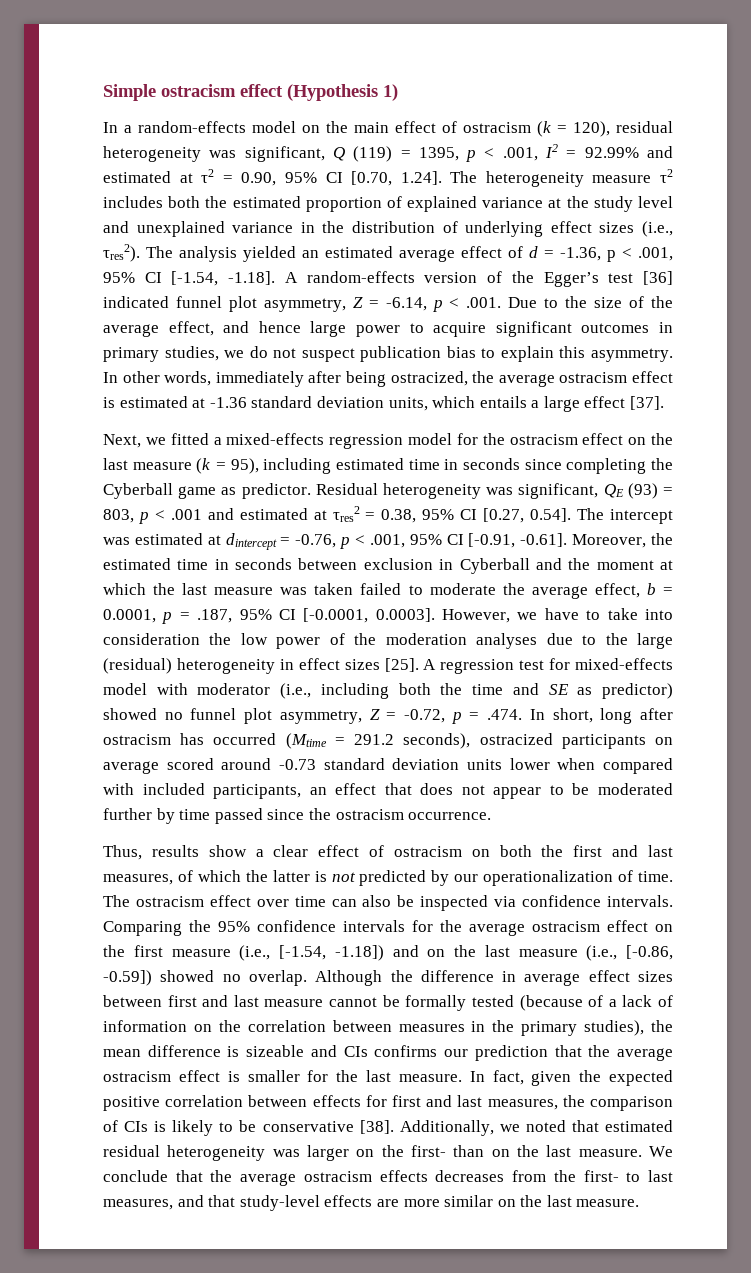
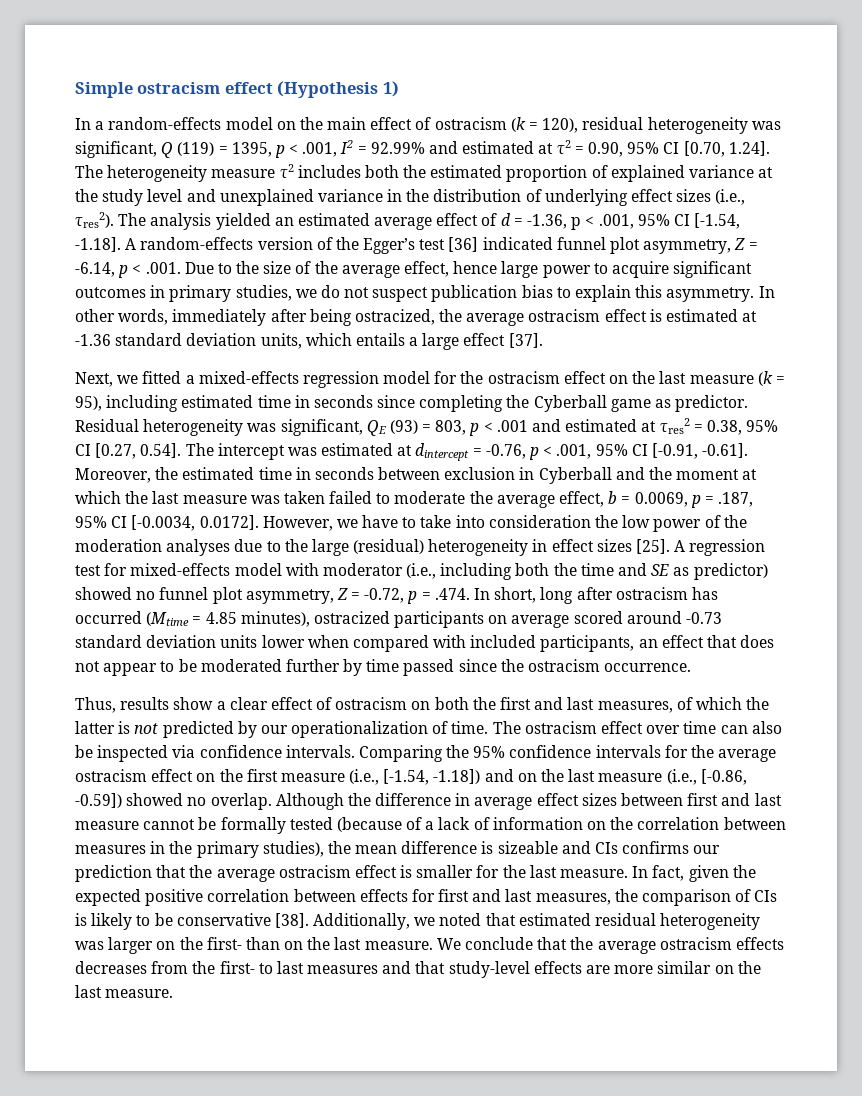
[223,321,250,333] and -> (450, 269) none
[103,609,156,623] 0.0001, -> [634,492,688,507] 0.0069,
[303,608,435,623] [-0.0001, 0.0003]. -> [131,515,259,531] [-0.0034, 0.0172].
[354,733,471,749] 291.2 seconds), -> [205,611,310,627] 4.85 minutes),
[103,1199,173,1210] measures, -> [307,965,379,974] measures

